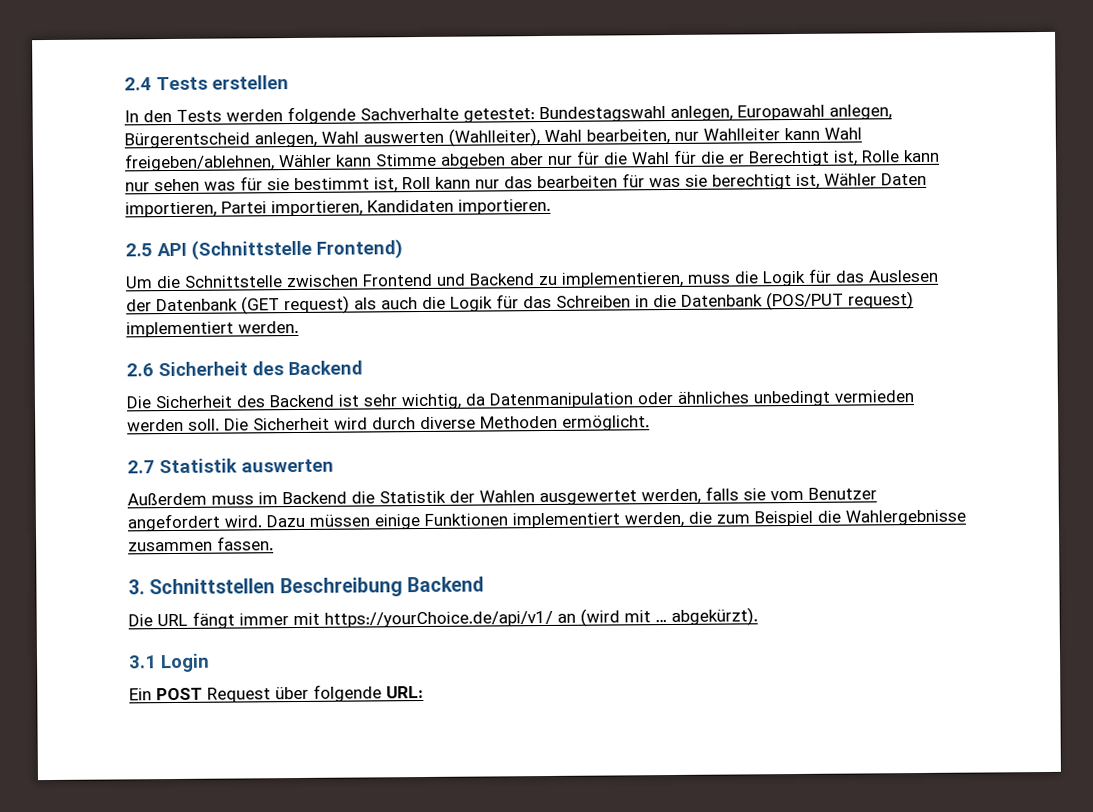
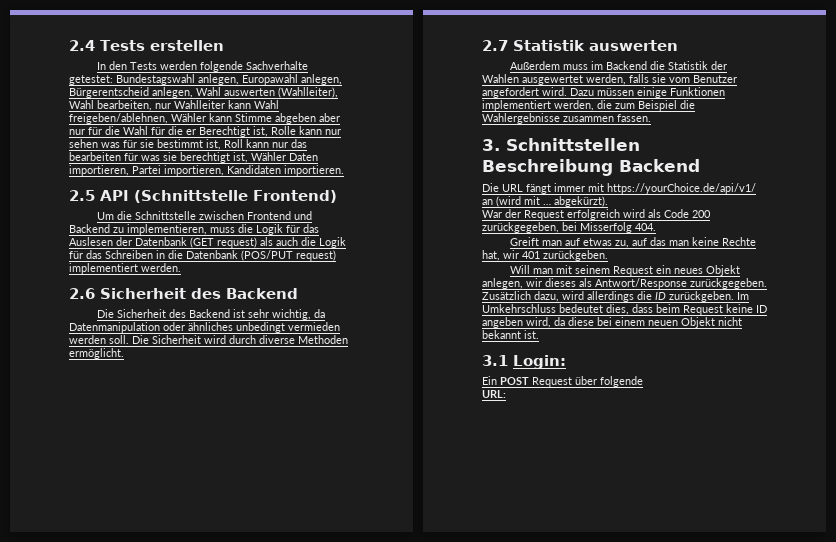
(758, 617) none -> [482,209,711,220] [482,222,656,233] [510,237,757,248] [482,250,608,261] [510,265,741,276] [482,278,767,289] [482,291,749,302] [482,304,767,315] [482,317,742,328] [482,330,539,339] // War der Request erfolgreich wird als Code 200 zurückgegeben, bei Misserfolg 404. // Greift man auf etwas zu, auf das man keine Rechte hat, wir 401 zurückgeben. // Will man mit seinem Request ein neues Objekt anlegen, wir dieses als Antwort/Response zurückgegeben. Zusätzlich dazu, wird allerdings die ID zurückgeben. Im Umkehrschluss bedeutet dies, dass beim Request keine ID angeben wird, da diese bei einem neuen Objekt nicht bekannt ist.
[160,653,210,673] Login -> [513,355,566,369] Login:
(382, 693) none -> (643, 381) //

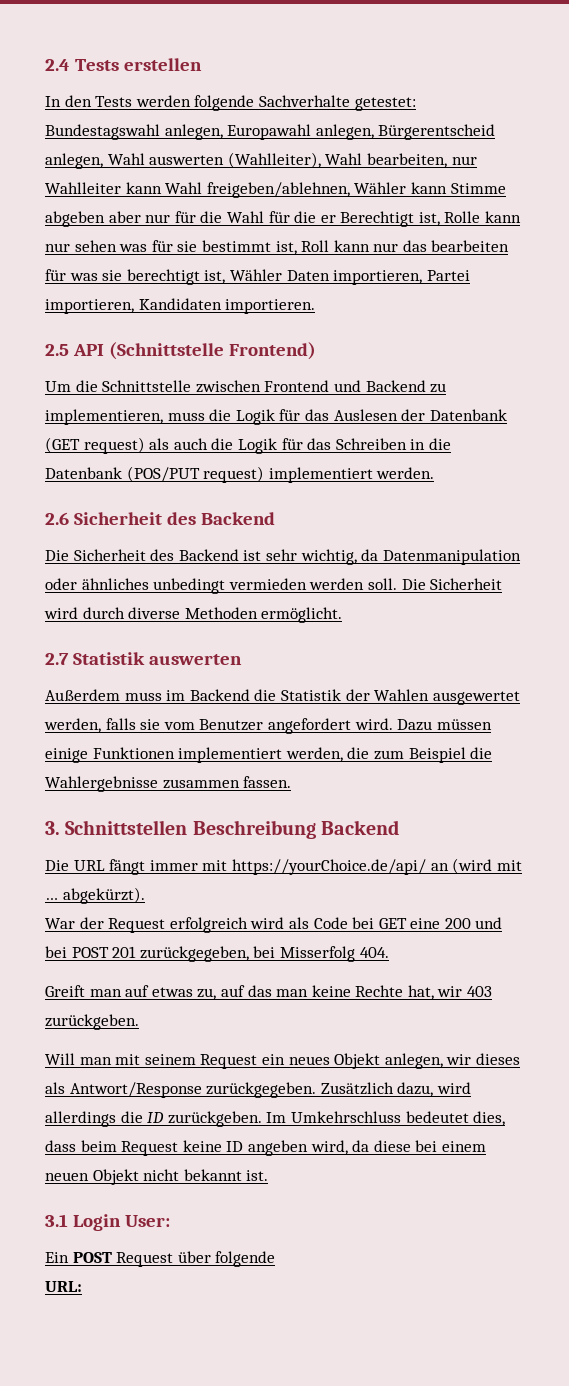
[607,183,756,194] https://yourChoice.de/api/v1/ -> [231,859,426,875] https://yourChoice.de/api/
[692,210,711,218] 200 -> [352,917,503,929] [45,946,137,958] bei GET eine 200 und bei POST 201
[522,251,540,259] 401 -> [467,986,493,997] 403
[513,355,566,369] Login: -> [72,1214,170,1231] Login User:

